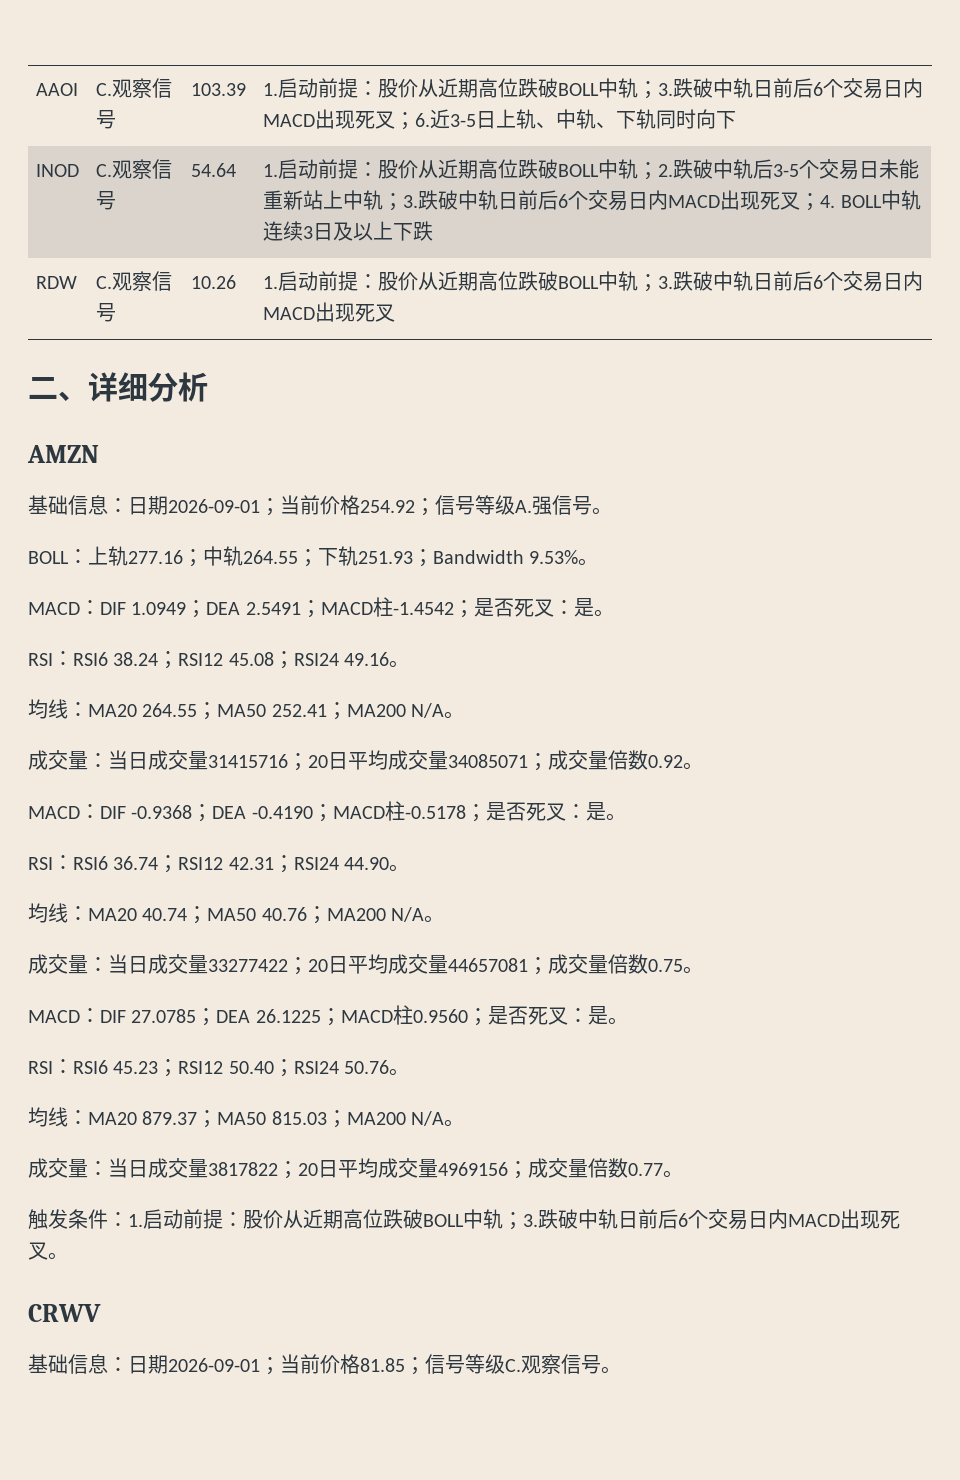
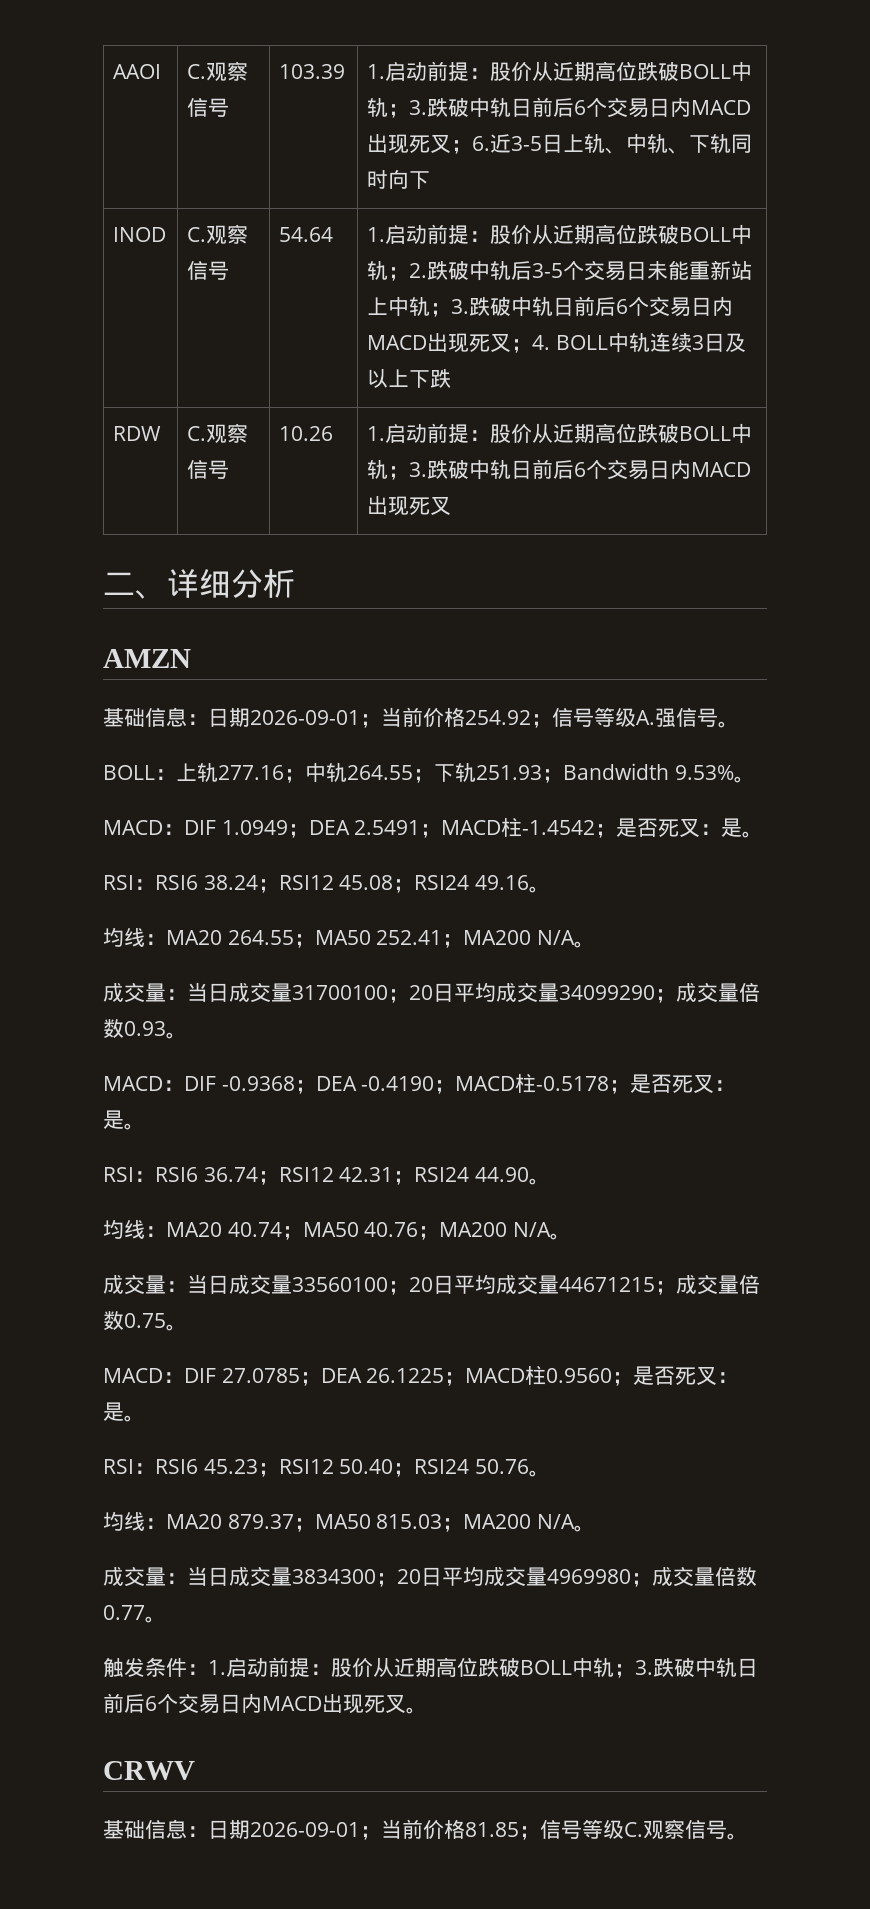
[208,750,683,771] 31415716；20日平均成交量34085071；成交量倍数0.92 -> [292,982,760,1003] [103,1019,166,1038] 31700100；20日平均成交量34099290；成交量倍数0.93
[208,954,528,975] 33277422；20日平均成交量44657081 -> [292,1274,655,1295] 33560100；20日平均成交量44671215
[208,1158,508,1179] 3817822；20日平均成交量4969156 -> [292,1566,631,1587] 3834300；20日平均成交量4969980

